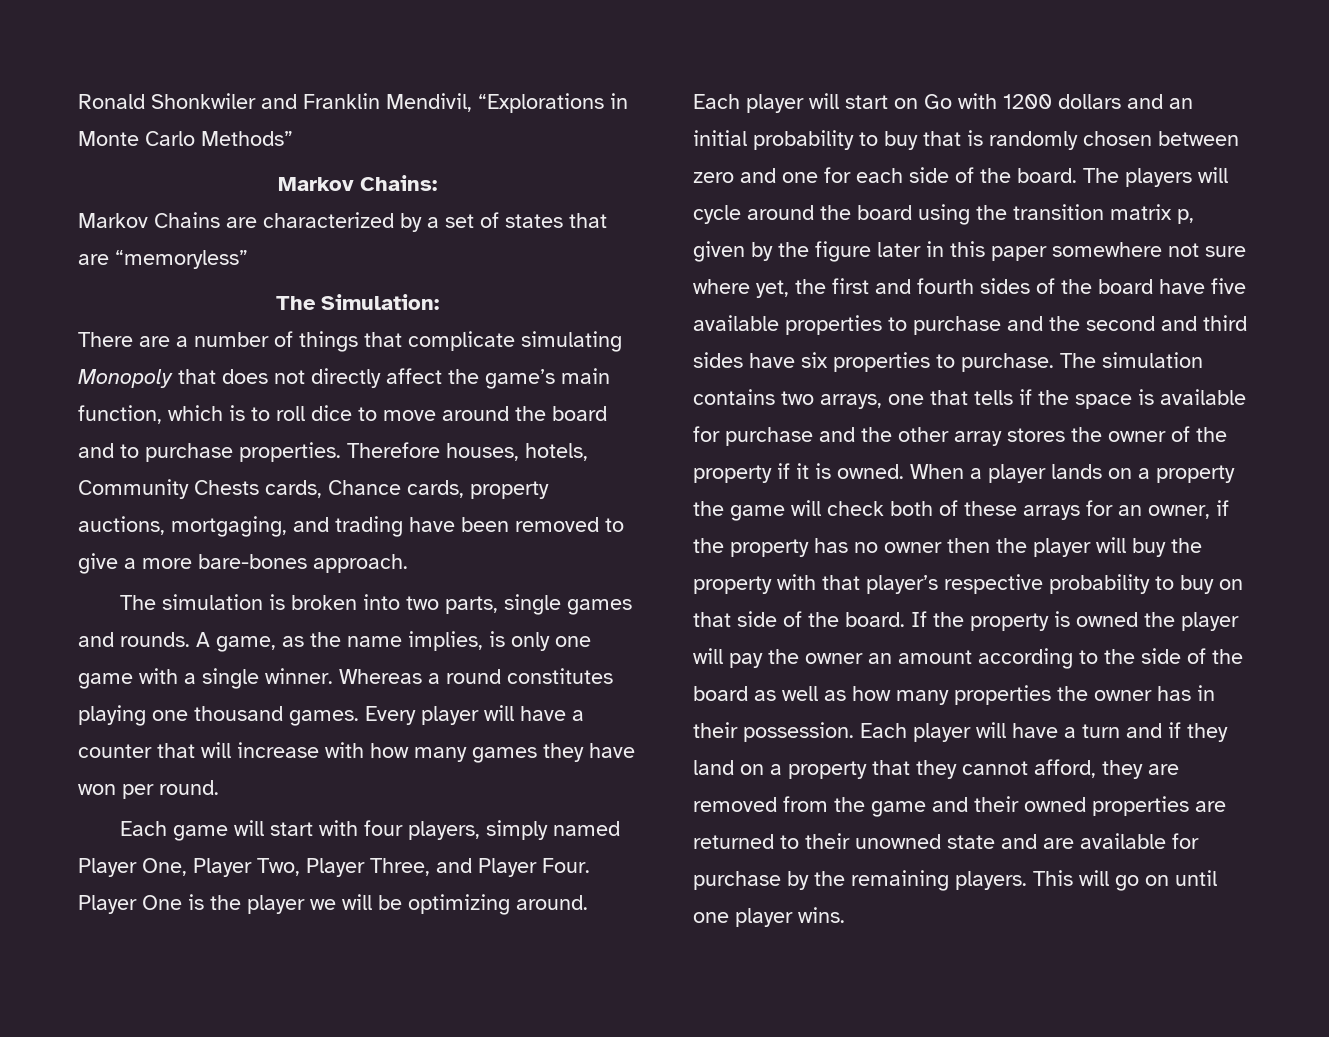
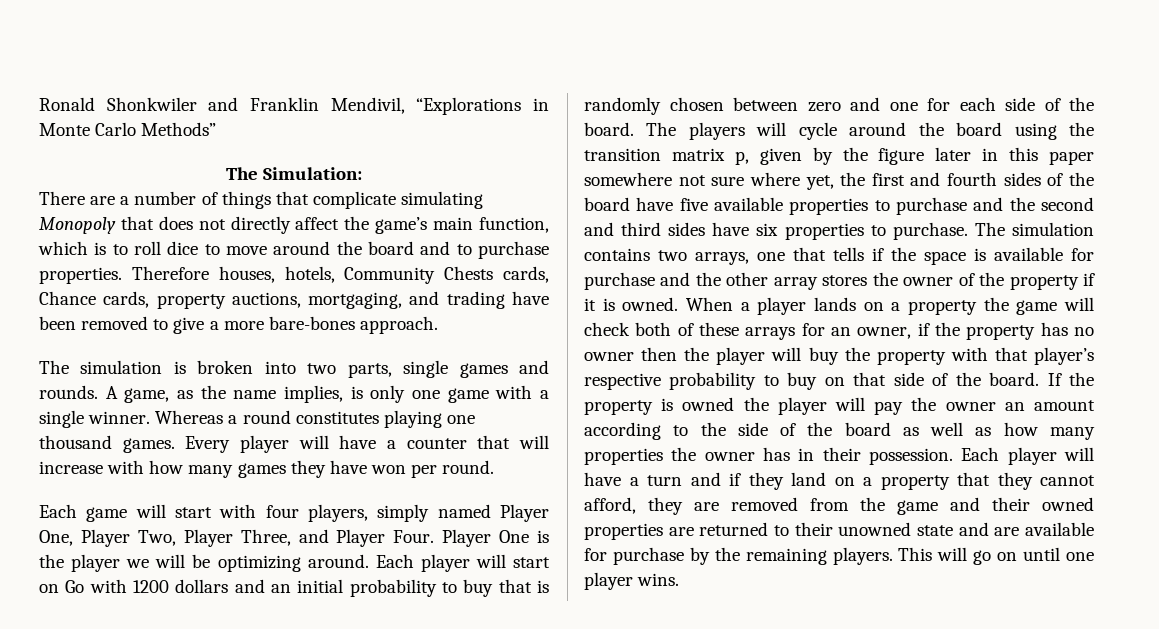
[277,175,437,191] [78,212,607,232] [78,250,248,269] // Markov Chains: // Markov Chains are characterized by a set of states that are “memoryless” -> (217, 129) none

